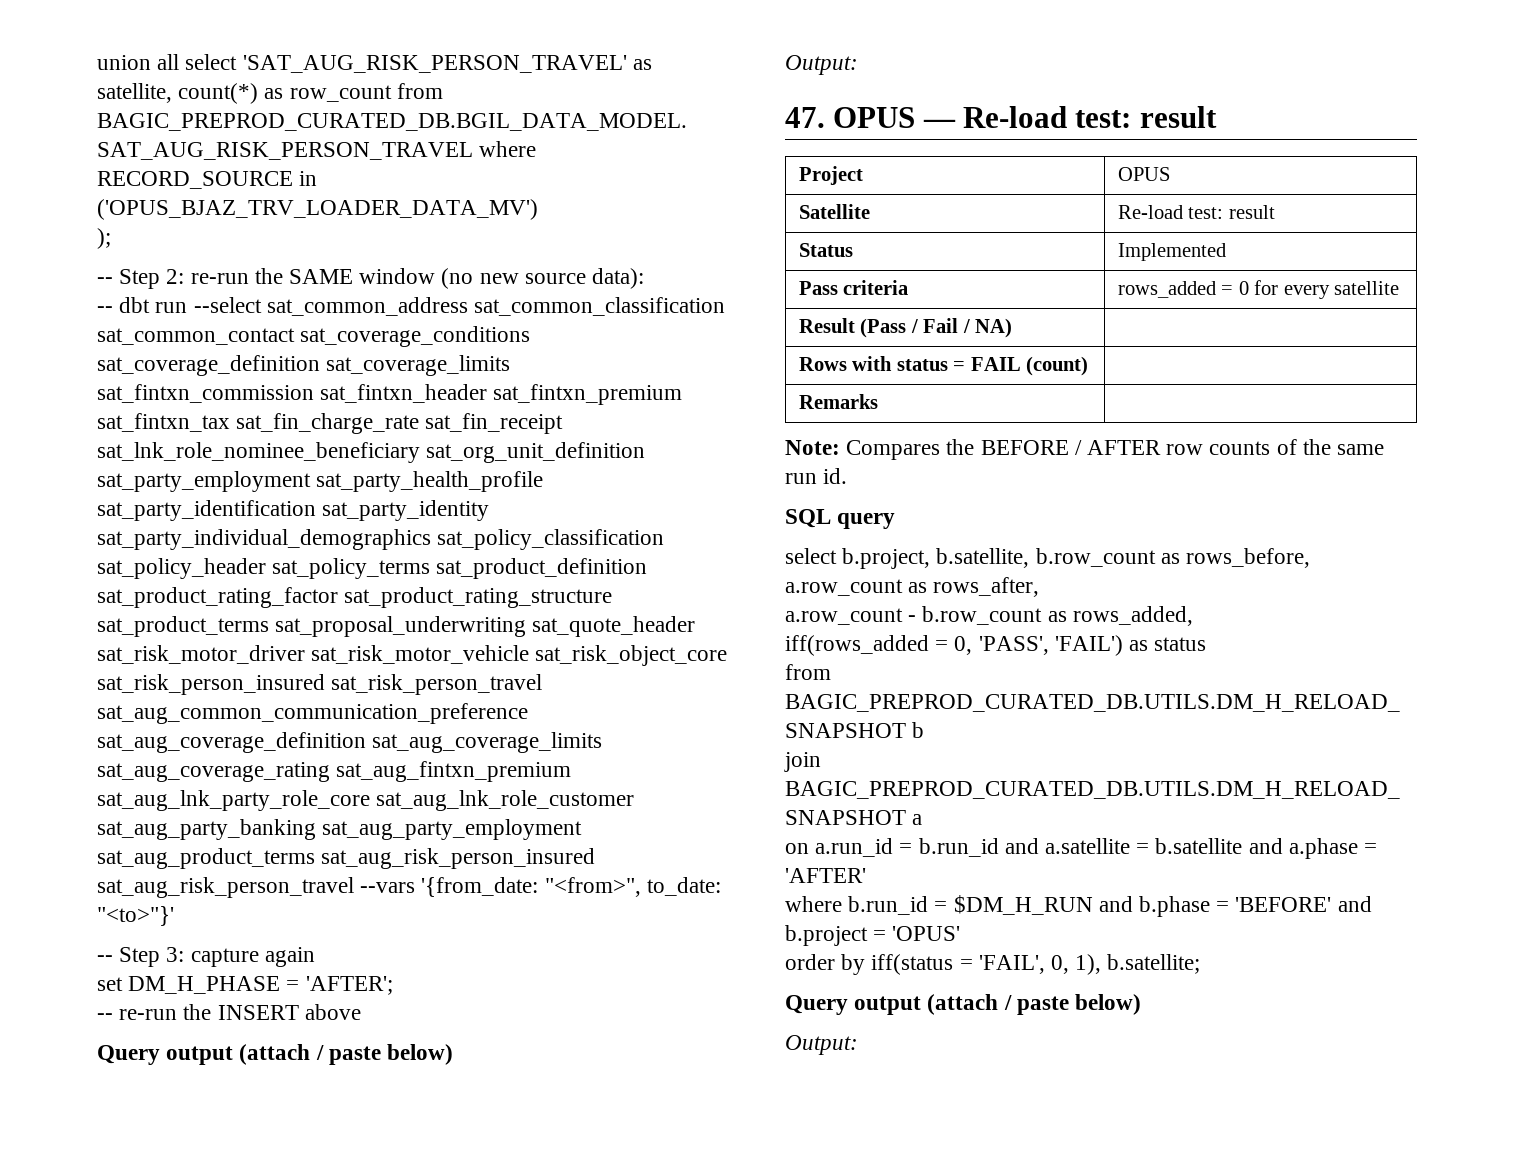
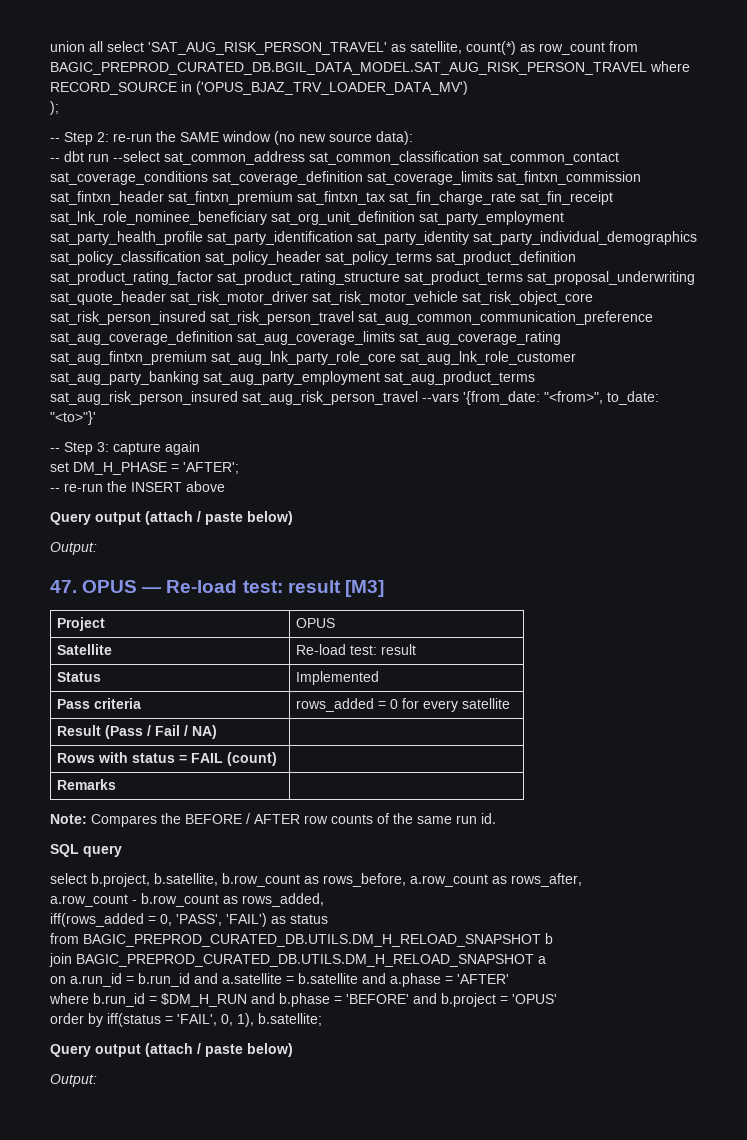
(1217, 117) none -> [344,580,384,597] [M3]

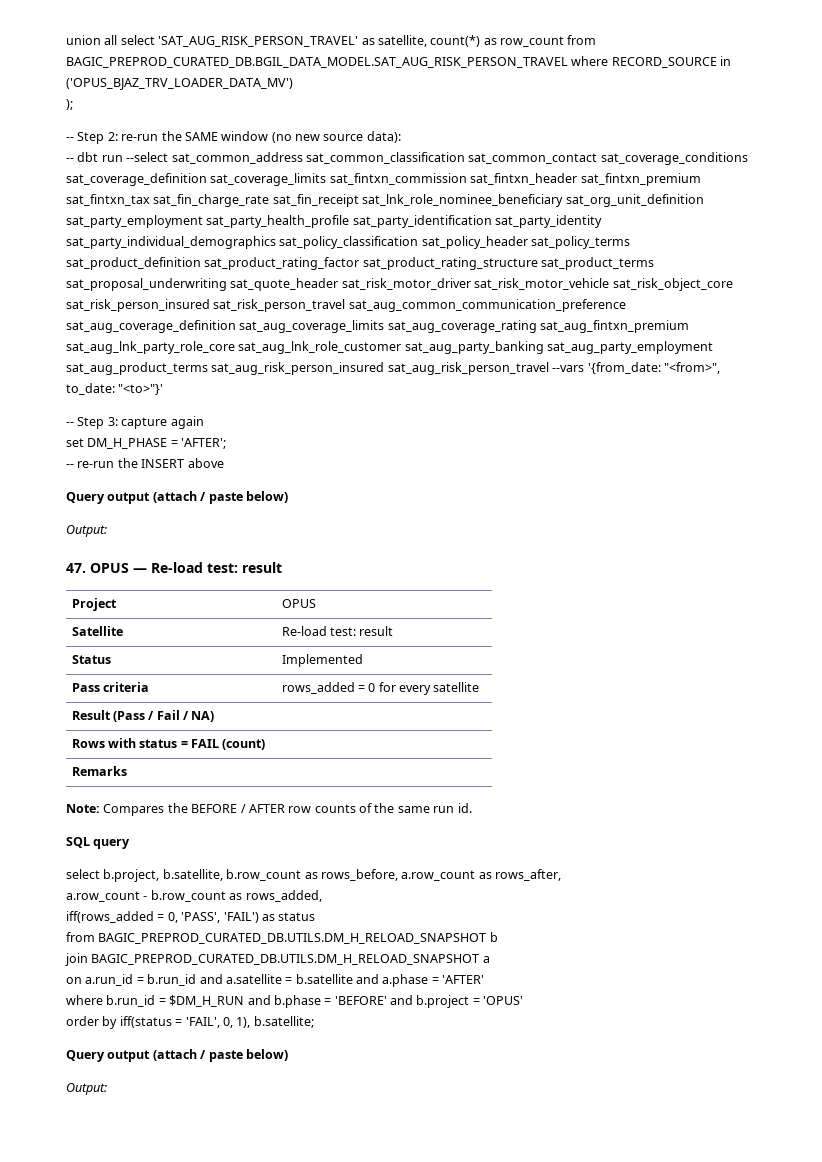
[344,580,384,597] [M3] -> (282, 567) none

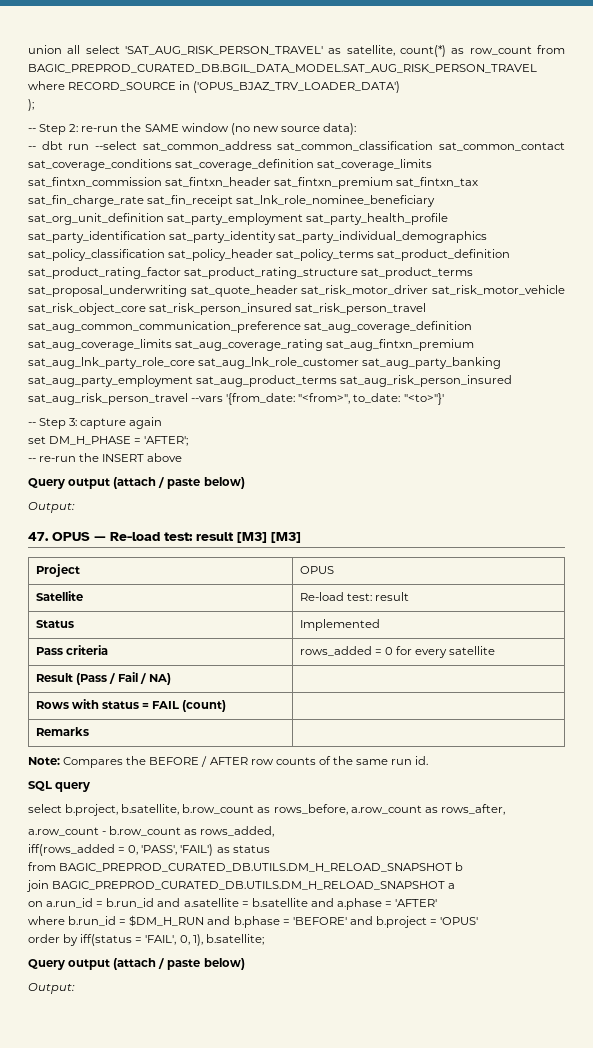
[66,78,293,90] ('OPUS_BJAZ_TRV_LOADER_DATA_MV') -> [193,81,401,93] ('OPUS_BJAZ_TRV_LOADER_DATA')
(282, 567) none -> [237,532,301,543] [M3] [M3]

